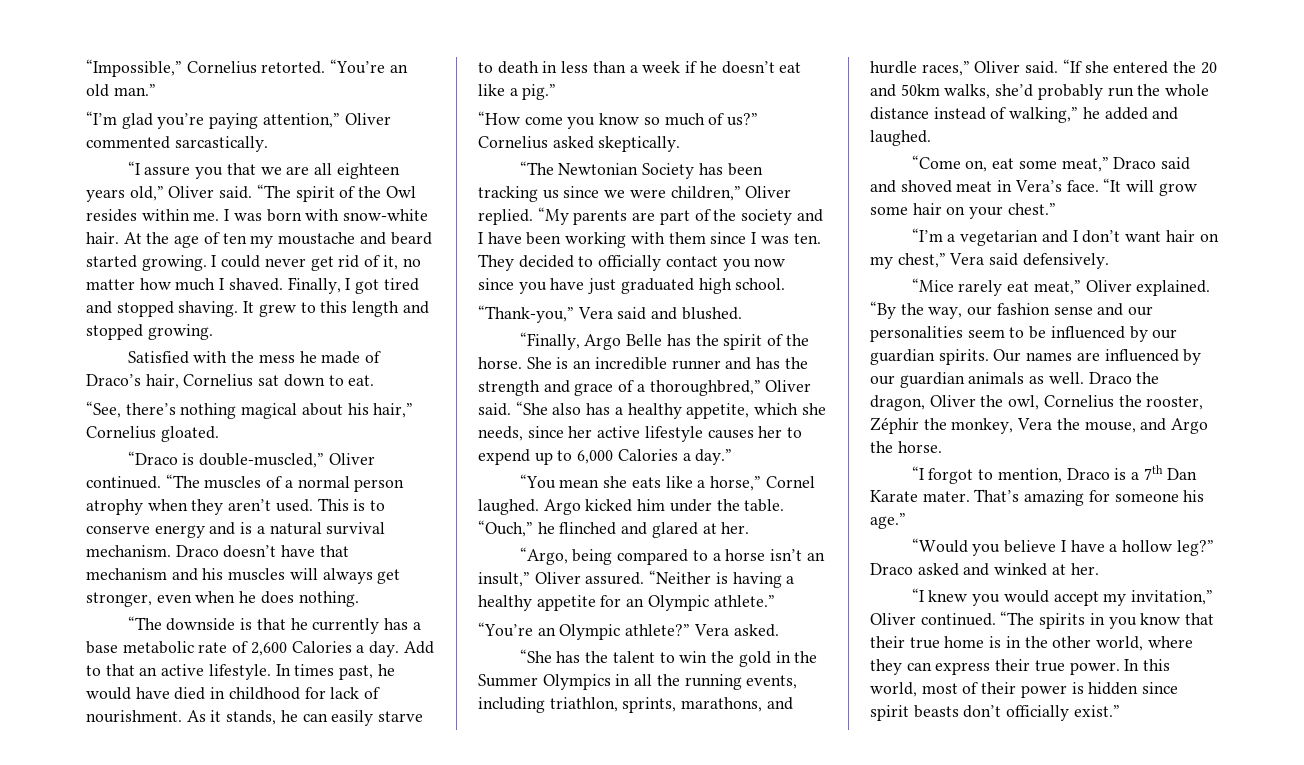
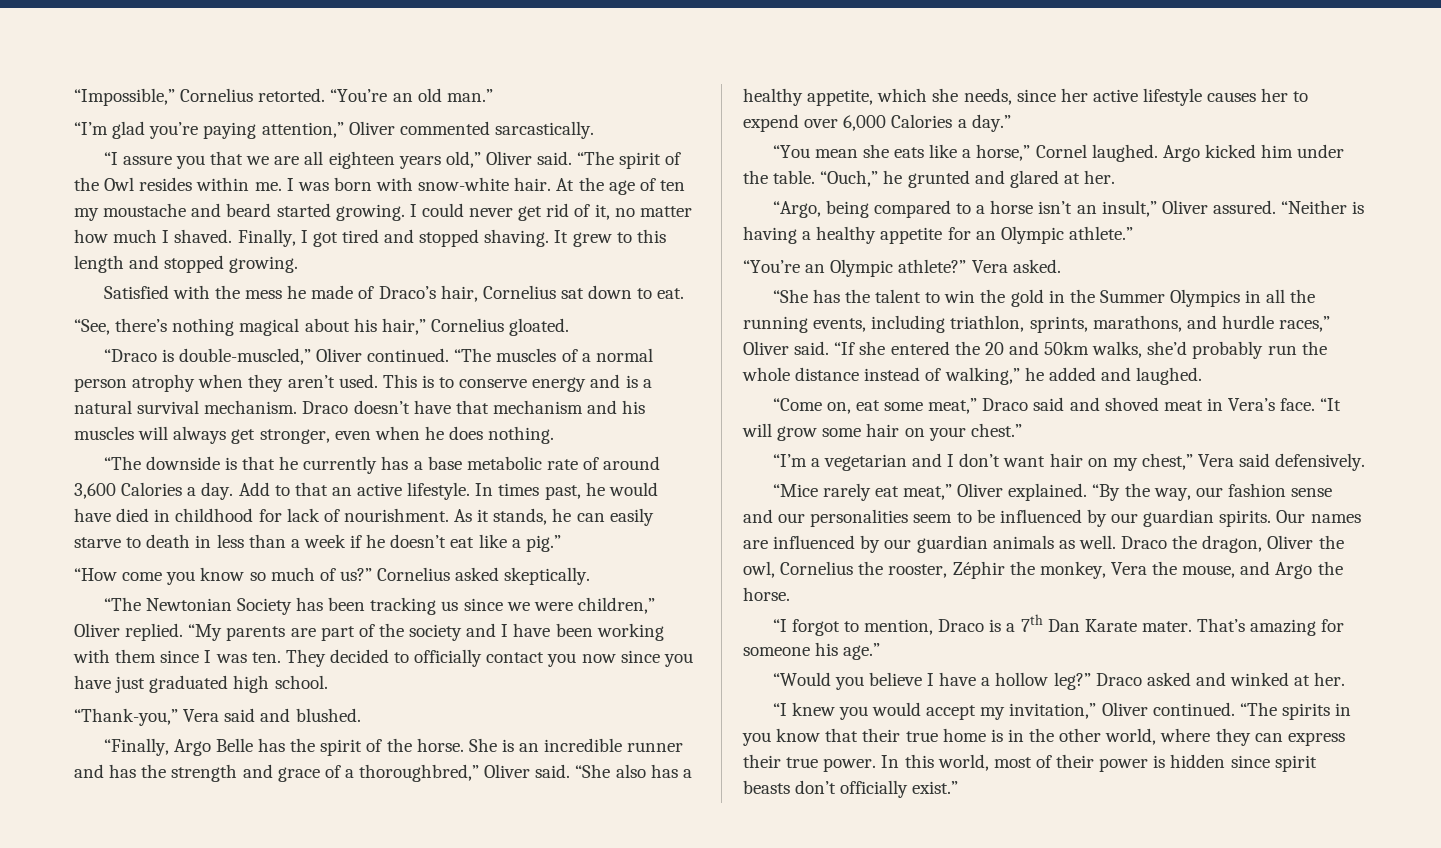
[250,642,287,656] 2,600 -> [603,456,661,470] [74,483,116,499] around 3,600
[534,450,573,465] up to -> [804,119,839,128] over
[559,522,617,535] flinched -> [907,170,970,188] grunted

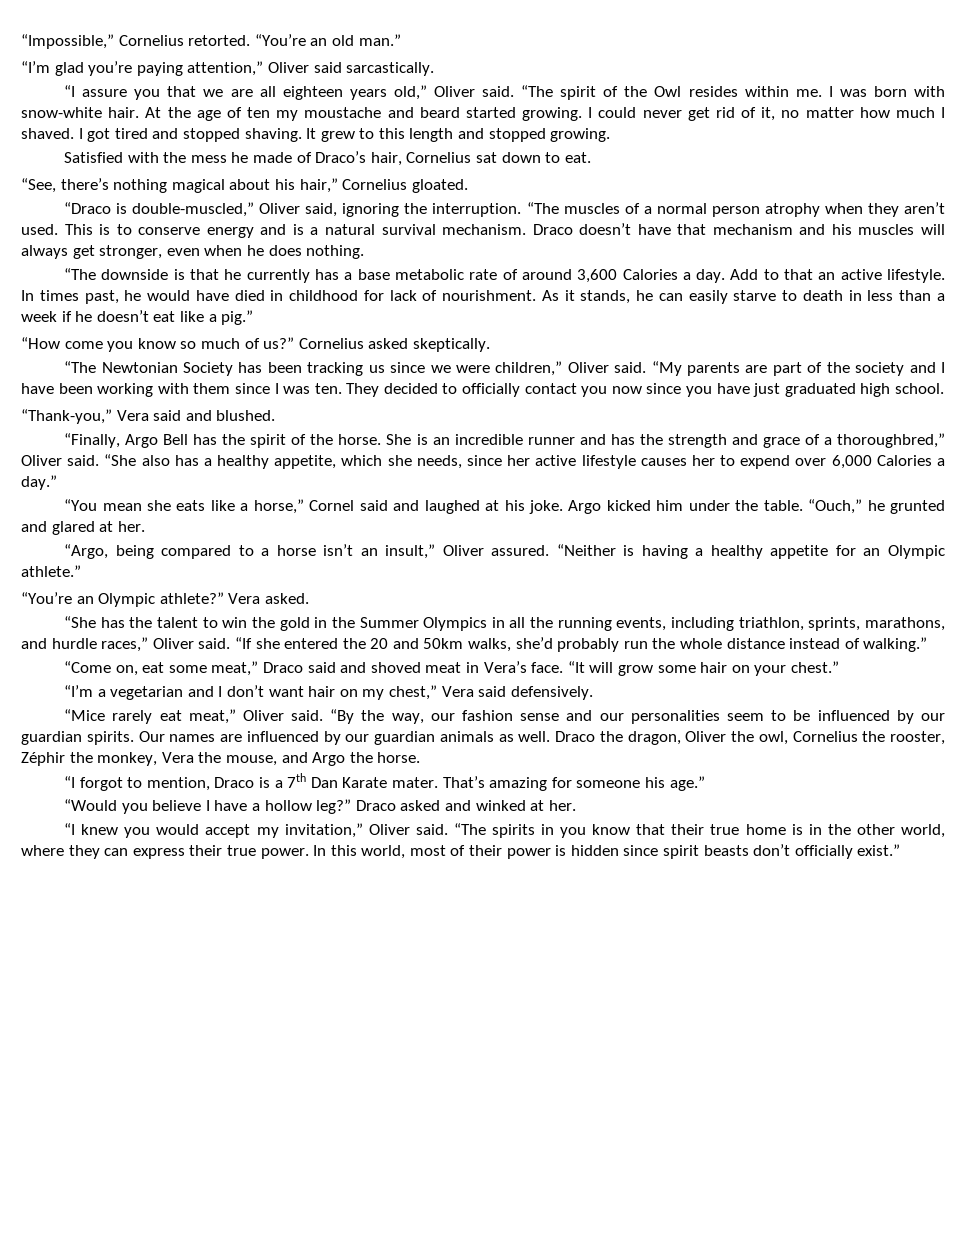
[399,121,490,135] commented -> [313,62,342,73] said
[237,229,296,247] Finally, -> (74, 133) none
[367,348,450,362] continued. -> [305,203,522,217] said, ignoring the interruption.
[125,623,184,641] replied. -> [614,362,647,373] said.
[215,738,253,752] Belle -> [163,434,189,445] Bell
[1091,144,1158,162] laughed. -> [359,500,563,514] said and laughed at his joke.
[944,367,1203,385] walking,” he added and laughed. -> [863,637,928,652] walking.”
[1008,483,1088,501] explained. -> [291,710,324,721] said.
[1152,702,1235,716] continued. -> [415,824,448,835] said.

